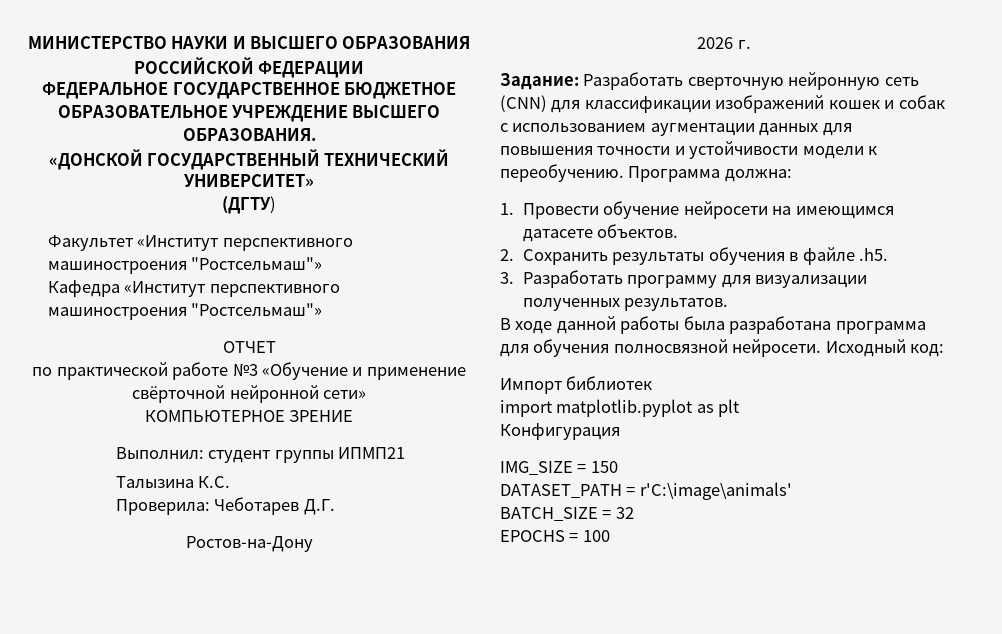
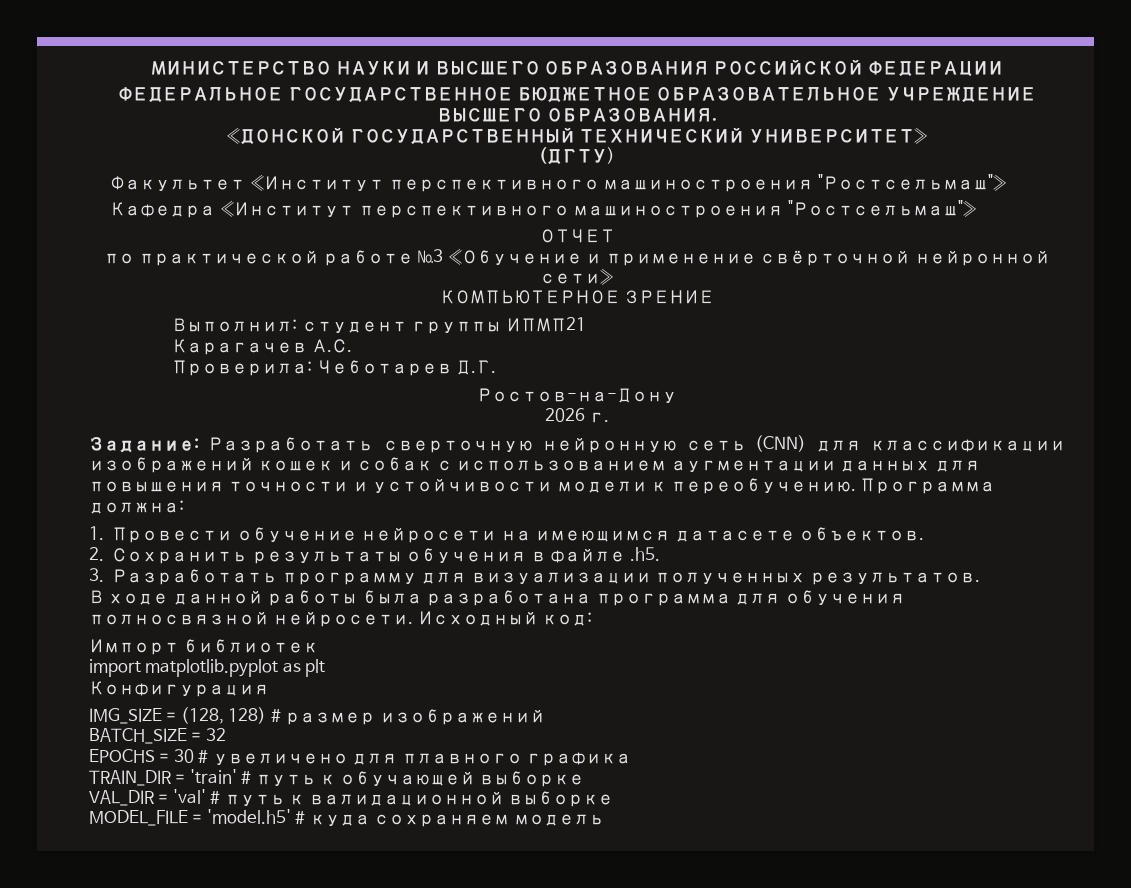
[115,476,231,488] Талызина К.С. -> [172,339,352,355] Карагачев А.С.
[590,461,618,473] [500,482,792,500] 150 // DATASET_PATH = r'C:\image\animals' -> [180,707,545,725] (128, 128) # размер изображений
[582,530,610,542] 100 -> [173,749,632,766] [89,769,585,787] [89,789,614,807] [89,809,604,827] 30 # увеличено для плавного графика // TRAIN_DIR = 'train' # путь к обучающей выборке // VAL_DIR = 'val' # путь к валидационной выборке // MODEL_FILE = 'model.h5' # куда сохраняем модель

